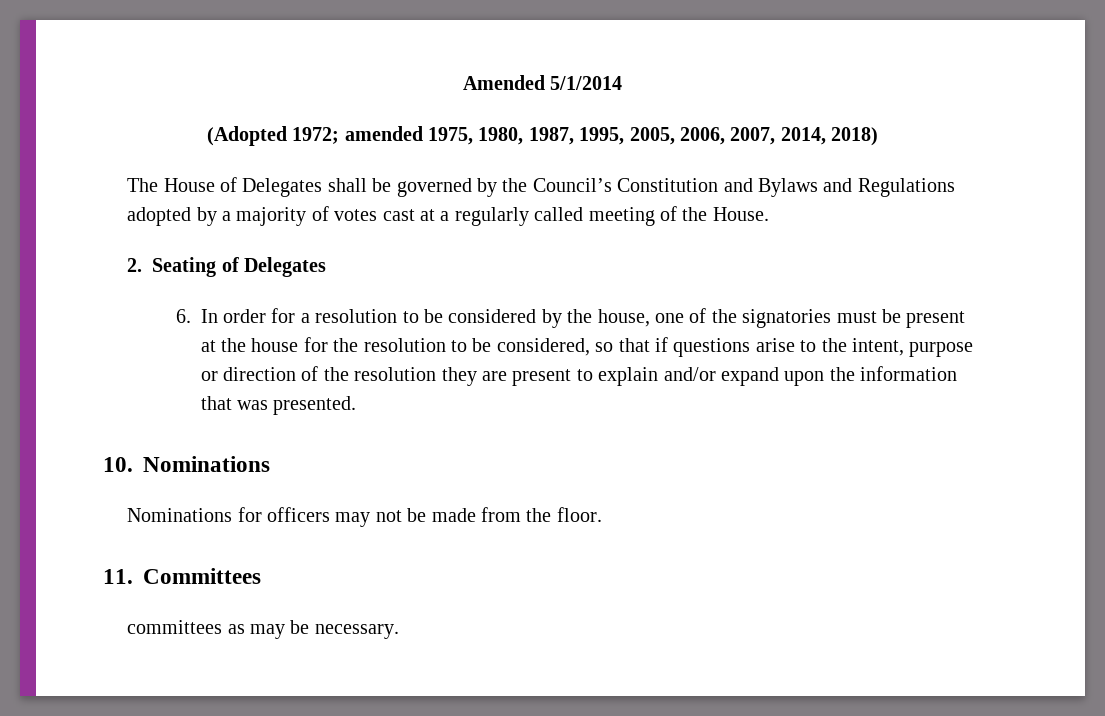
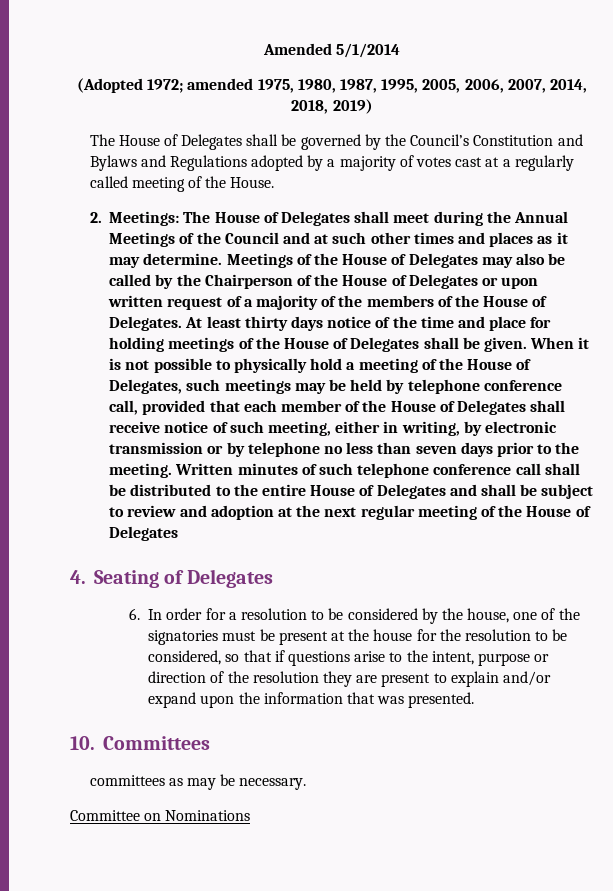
[831,127,879,146] 2018) -> [291,99,373,114] 2018, 2019)
(143, 265) none -> [109,211,568,226] [109,232,568,247] [109,253,566,268] [109,274,539,289] [108,295,548,310] [109,316,552,331] [109,337,590,352] [109,358,532,373] [109,379,562,394] [109,400,566,415] [109,421,557,436] [109,442,580,457] [109,463,580,478] [109,484,594,499] [109,505,591,520] [109,526,179,541] [70,570,86,584] Meetings: The House of Delegates shall meet during the Annual Meetings of the Council and at such other times and places as it may determine. Meetings of the House of Delegates may also be called by the Chairperson of the House of Delegates or upon written request of a majority of the members of the House of Delegates. At least thirty days notice of the time and place for holding meetings of the House of Delegates shall be given. When it is not possible to physically hold a meeting of the House of Delegates, such meetings may be held by telephone conference call, provided that each member of the House of Delegates shall receive notice of such meeting, either in writing, by electronic transmission or by telephone no less than seven days prior to the meeting. Written minutes of such telephone conference call shall be distributed to the entire House of Delegates and shall be subject to review and adoption at the next regular meeting of the House of Delegates // 4.
[143,456,270,472] [127,507,602,527] [103,569,133,584] Nominations // Nominations for officers may not be made from the floor. // 11. -> (95, 743) none
(399, 631) none -> [70,810,251,821] // Committee on Nominations

